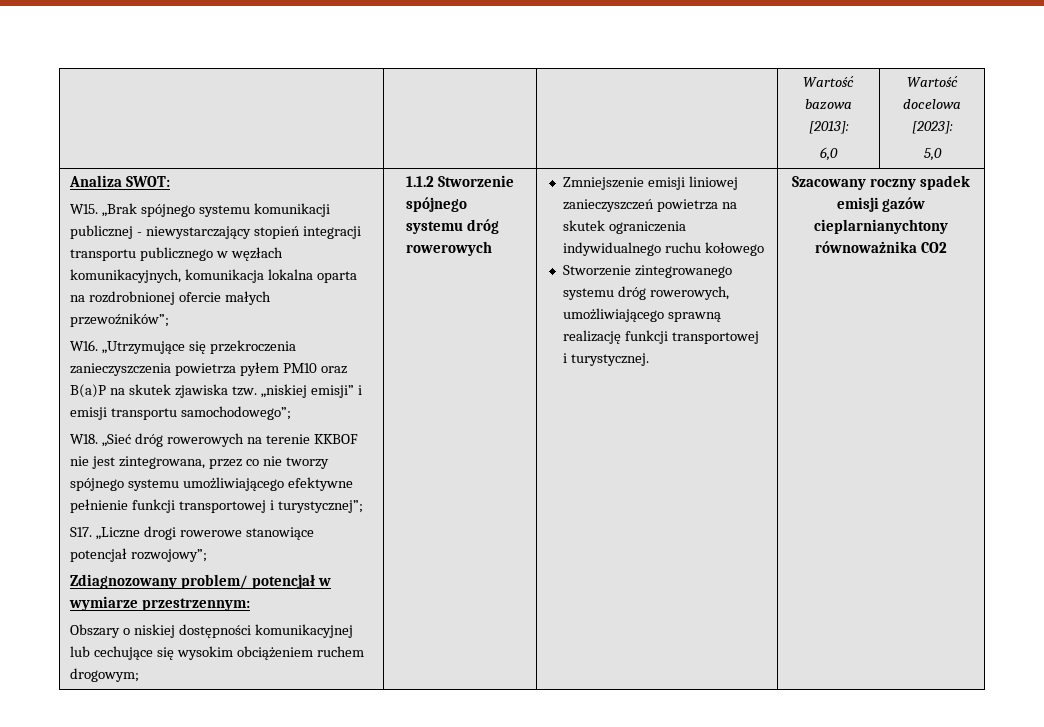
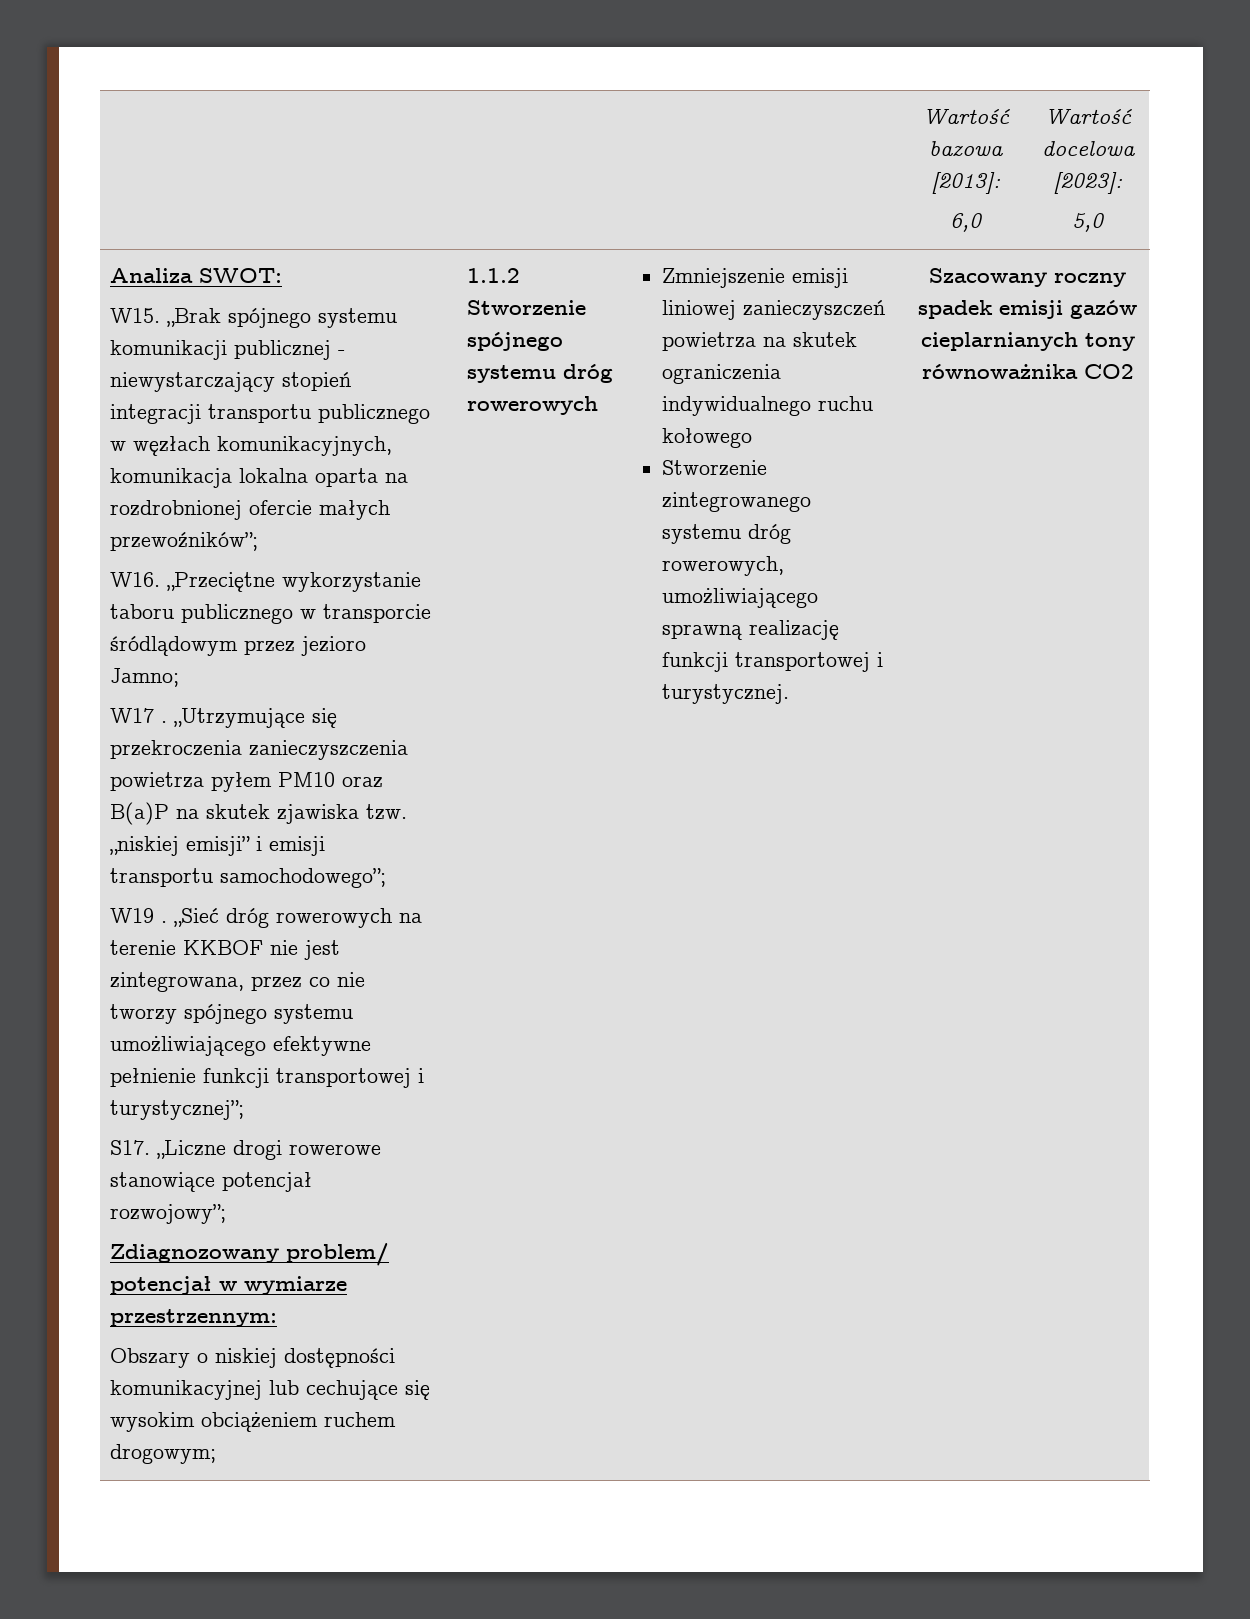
(99, 345) none -> [167,572,422,592] [110,604,432,624] [110,636,367,656] [110,668,180,687] [110,708,168,723] „Przeciętne wykorzystanie taboru publicznego w transporcie śródlądowym przez jezioro Jamno; // W17 .
[70,434,99,444] W18. -> [110,908,168,923] W19 .
[814,219,948,234] cieplarnianychtony -> [920,332,1135,351] cieplarnianych tony

